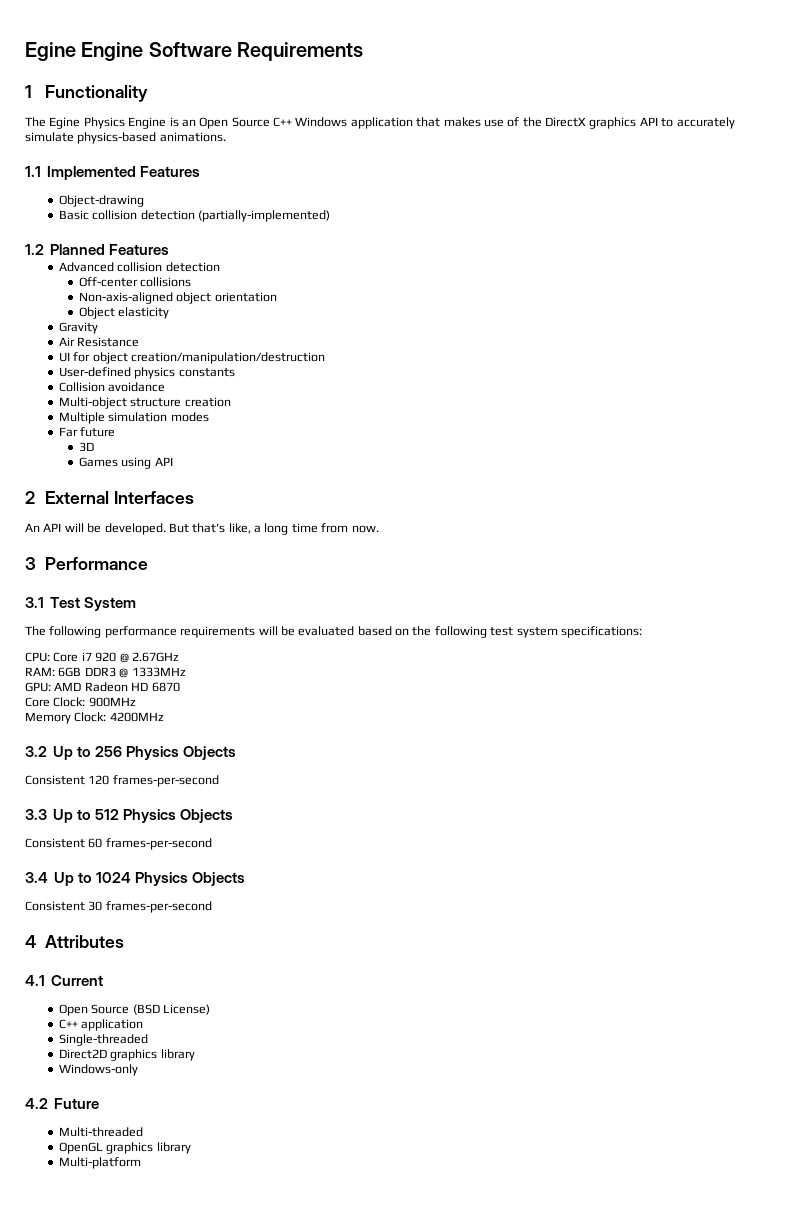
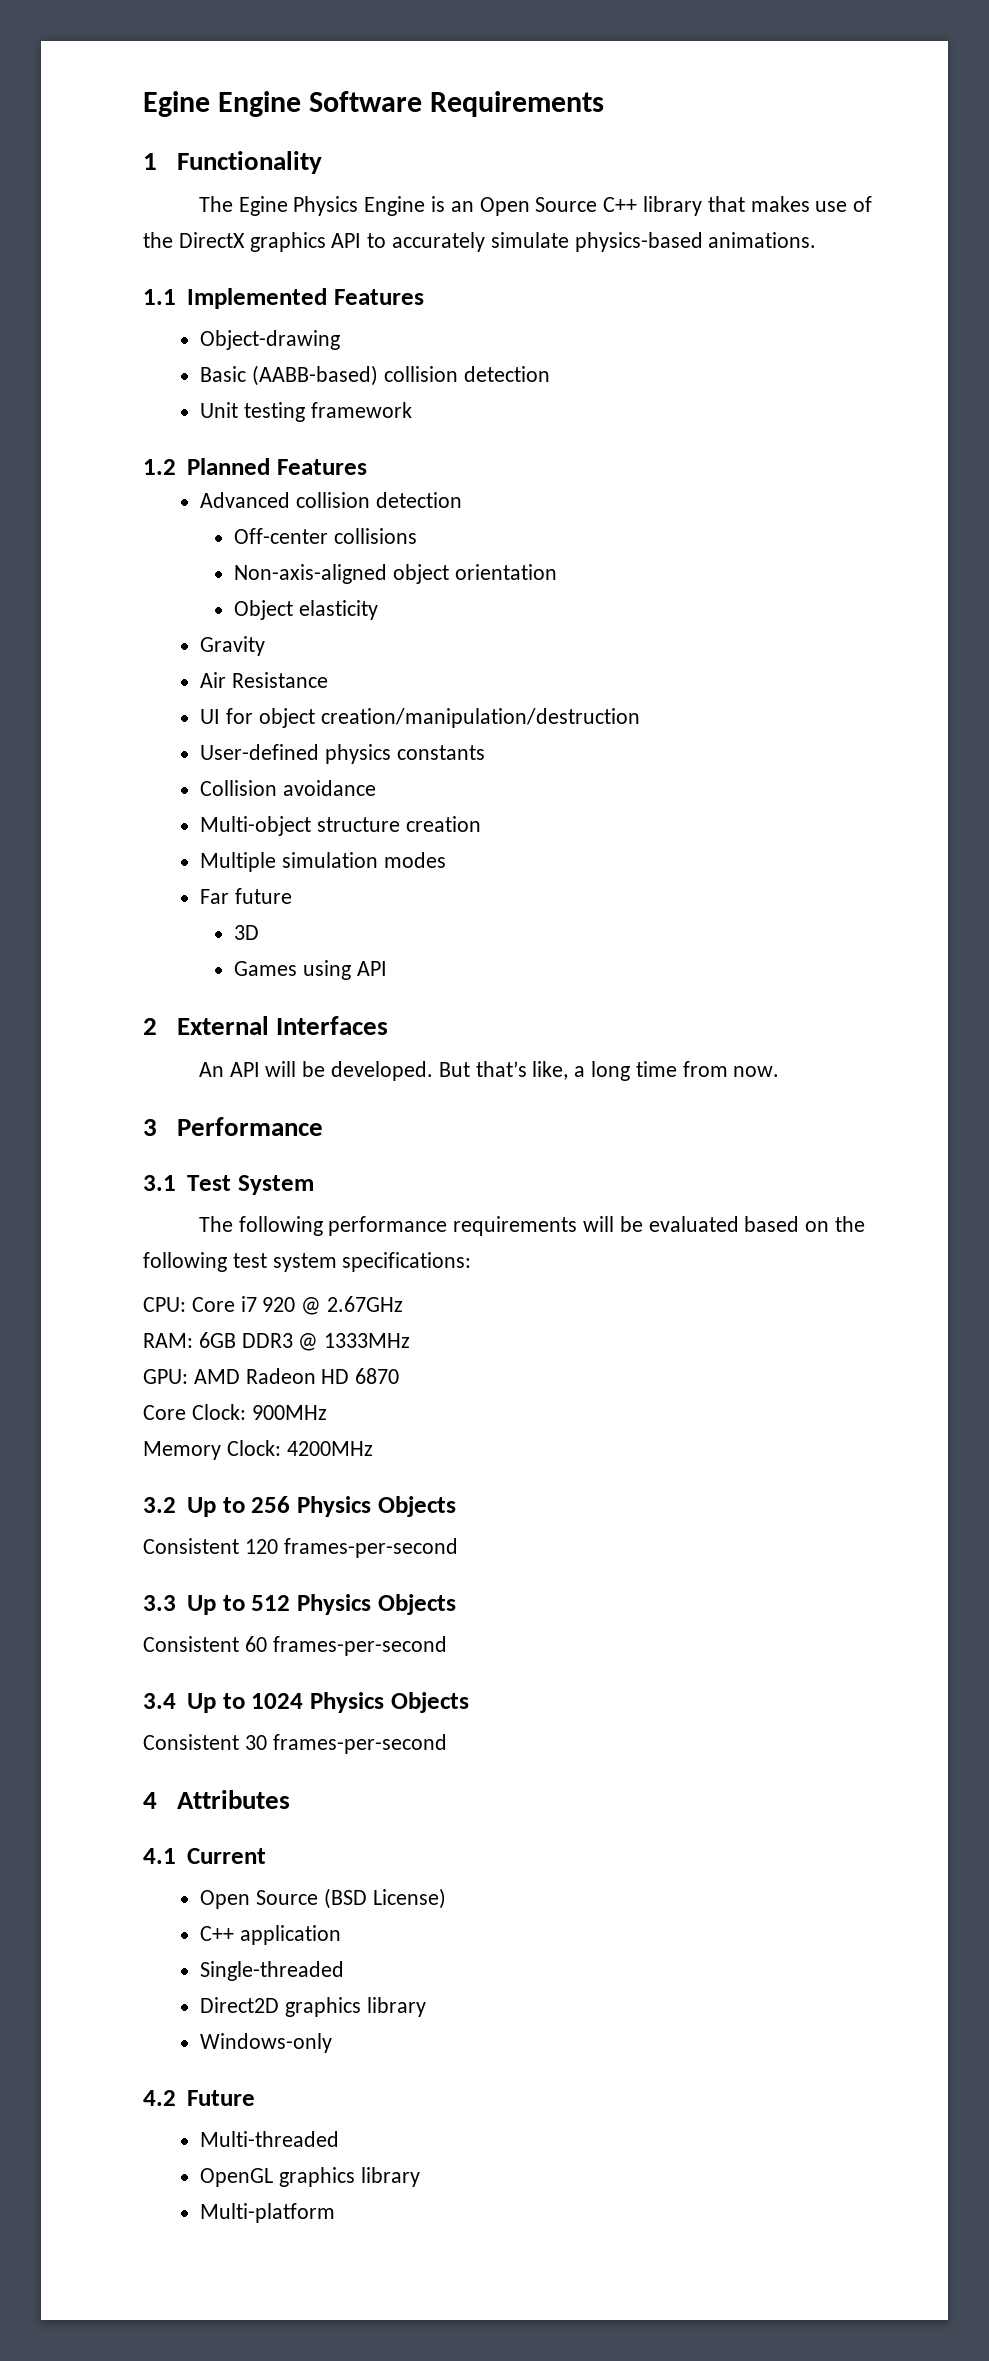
[295,117,413,129] Windows application -> [643,196,703,216] library
[92,210,330,222] collision detection (partially-implemented) -> [252,365,550,386] [200,402,413,422] (AABB-based) collision detection // Unit testing framework

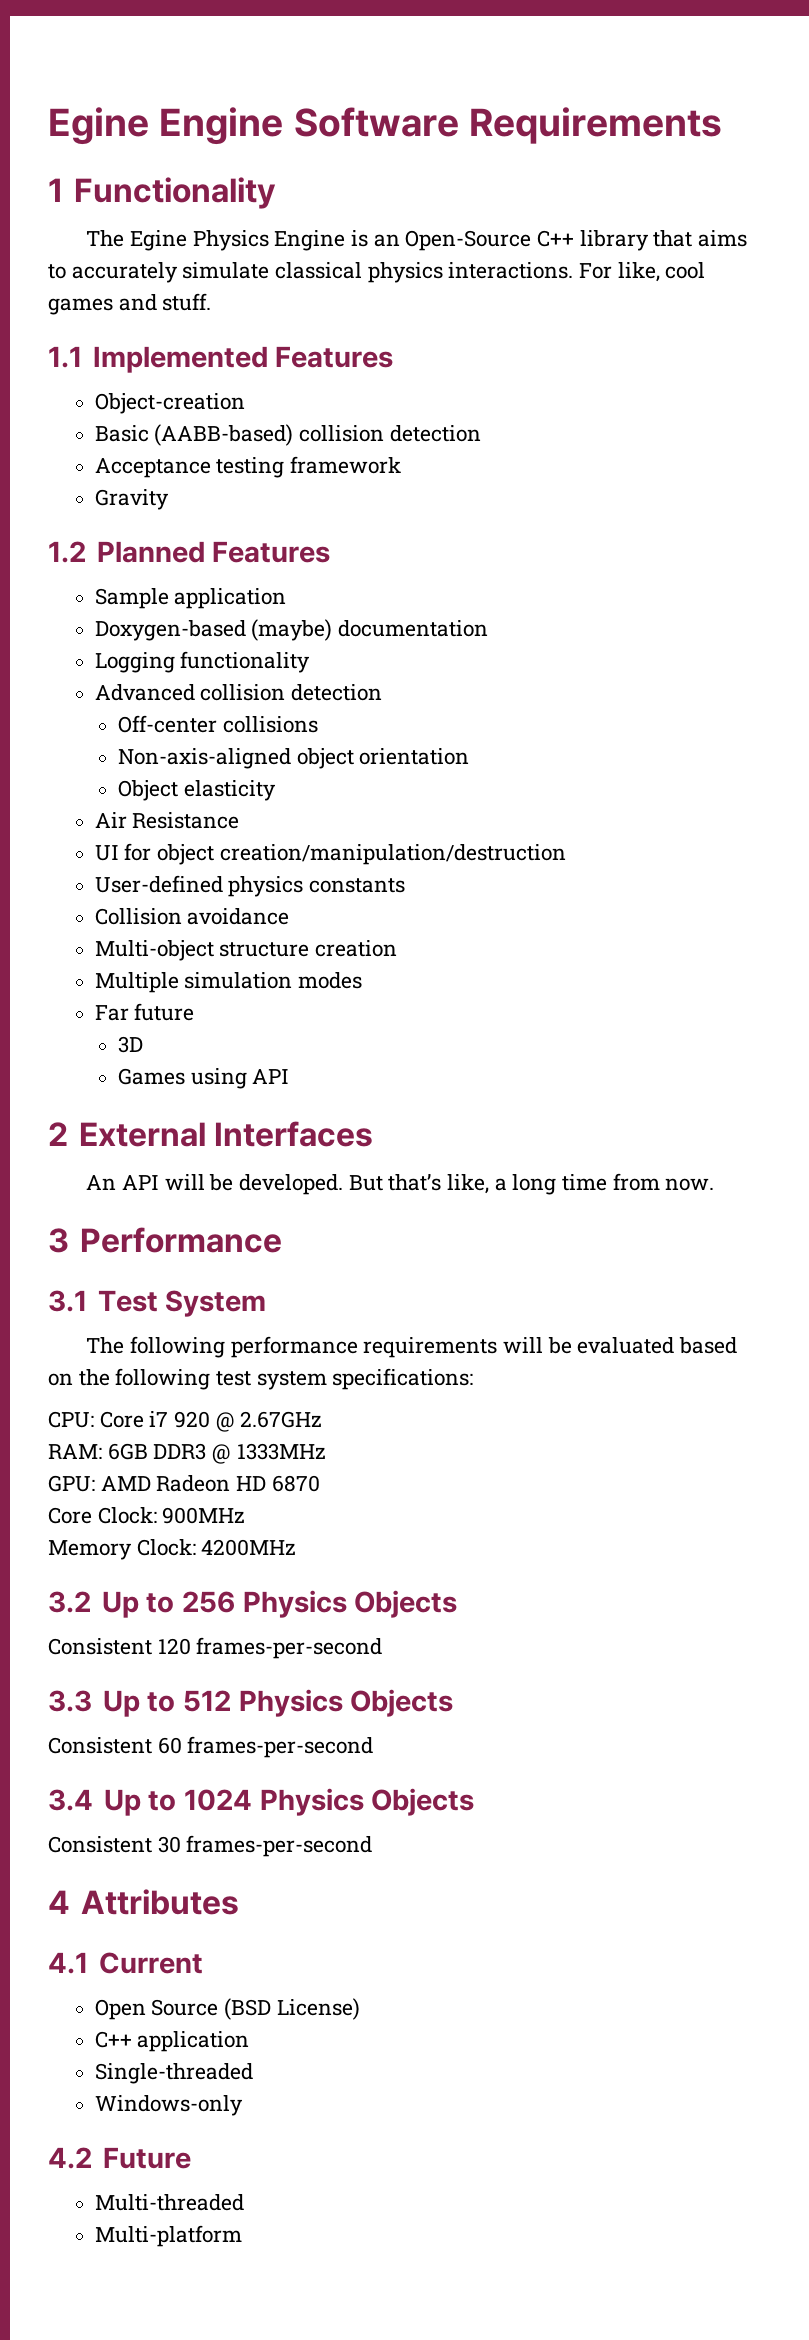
[479,197,598,216] Open Source -> [405,230,532,251] Open-Source
[750,196,873,212] [143,232,817,252] makes use of the DirectX graphics API to accurately simulate physics-based animations. -> [697,230,747,247] [48,262,706,283] [48,293,212,315] aims to accurately simulate classical physics interactions. For like, cool games and stuff.
[200,330,341,350] Object-drawing -> [94,393,245,414] Object-creation
[200,402,239,418] Unit -> [94,458,211,478] Acceptance
(413, 410) none -> [94,489,169,510] // Gravity
(367, 467) none -> [94,588,287,609] [94,619,488,641] [94,651,311,673] // Sample application // Doxygen-based (maybe) documentation // Logging functionality
[200,636,266,656] // Gravity -> (276, 790) none
[200,1997,427,2017] // Direct2D graphics library -> (253, 2073) none
[200,2167,421,2187] // OpenGL graphics library -> (244, 2202) none

